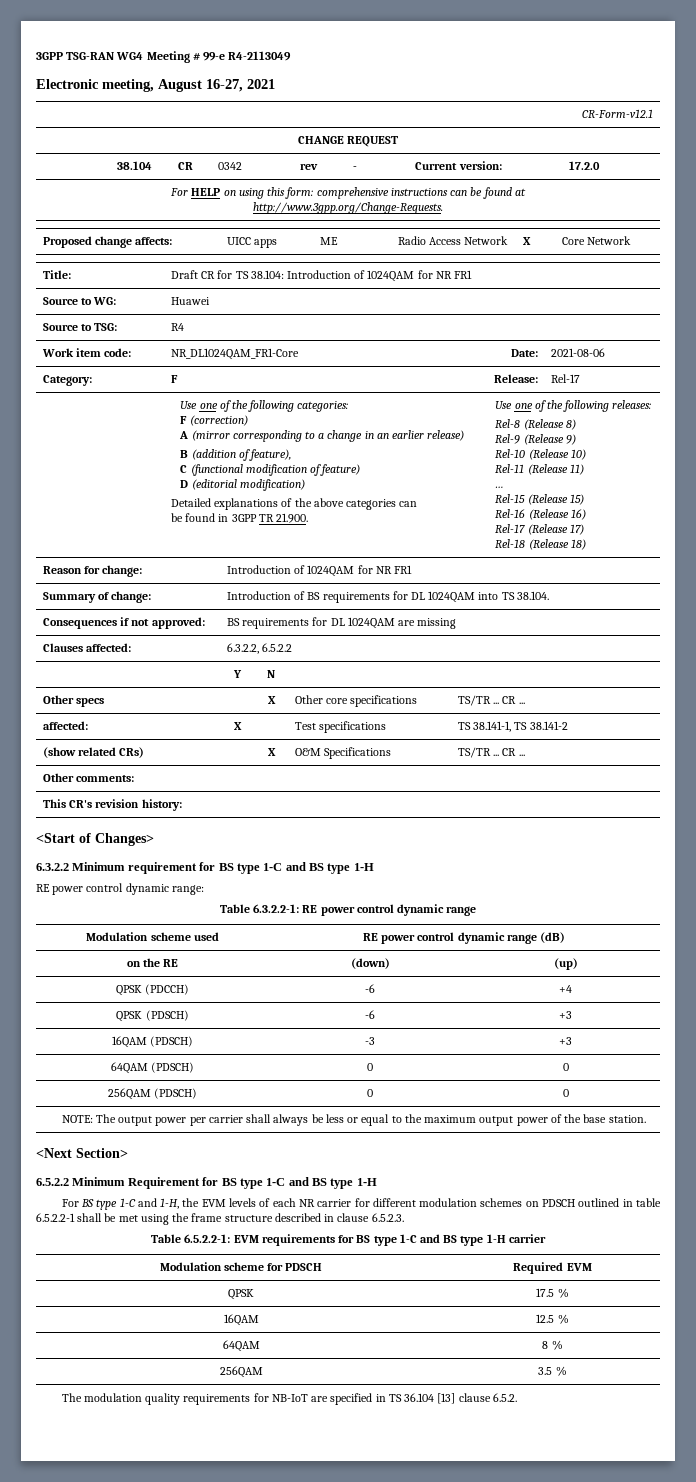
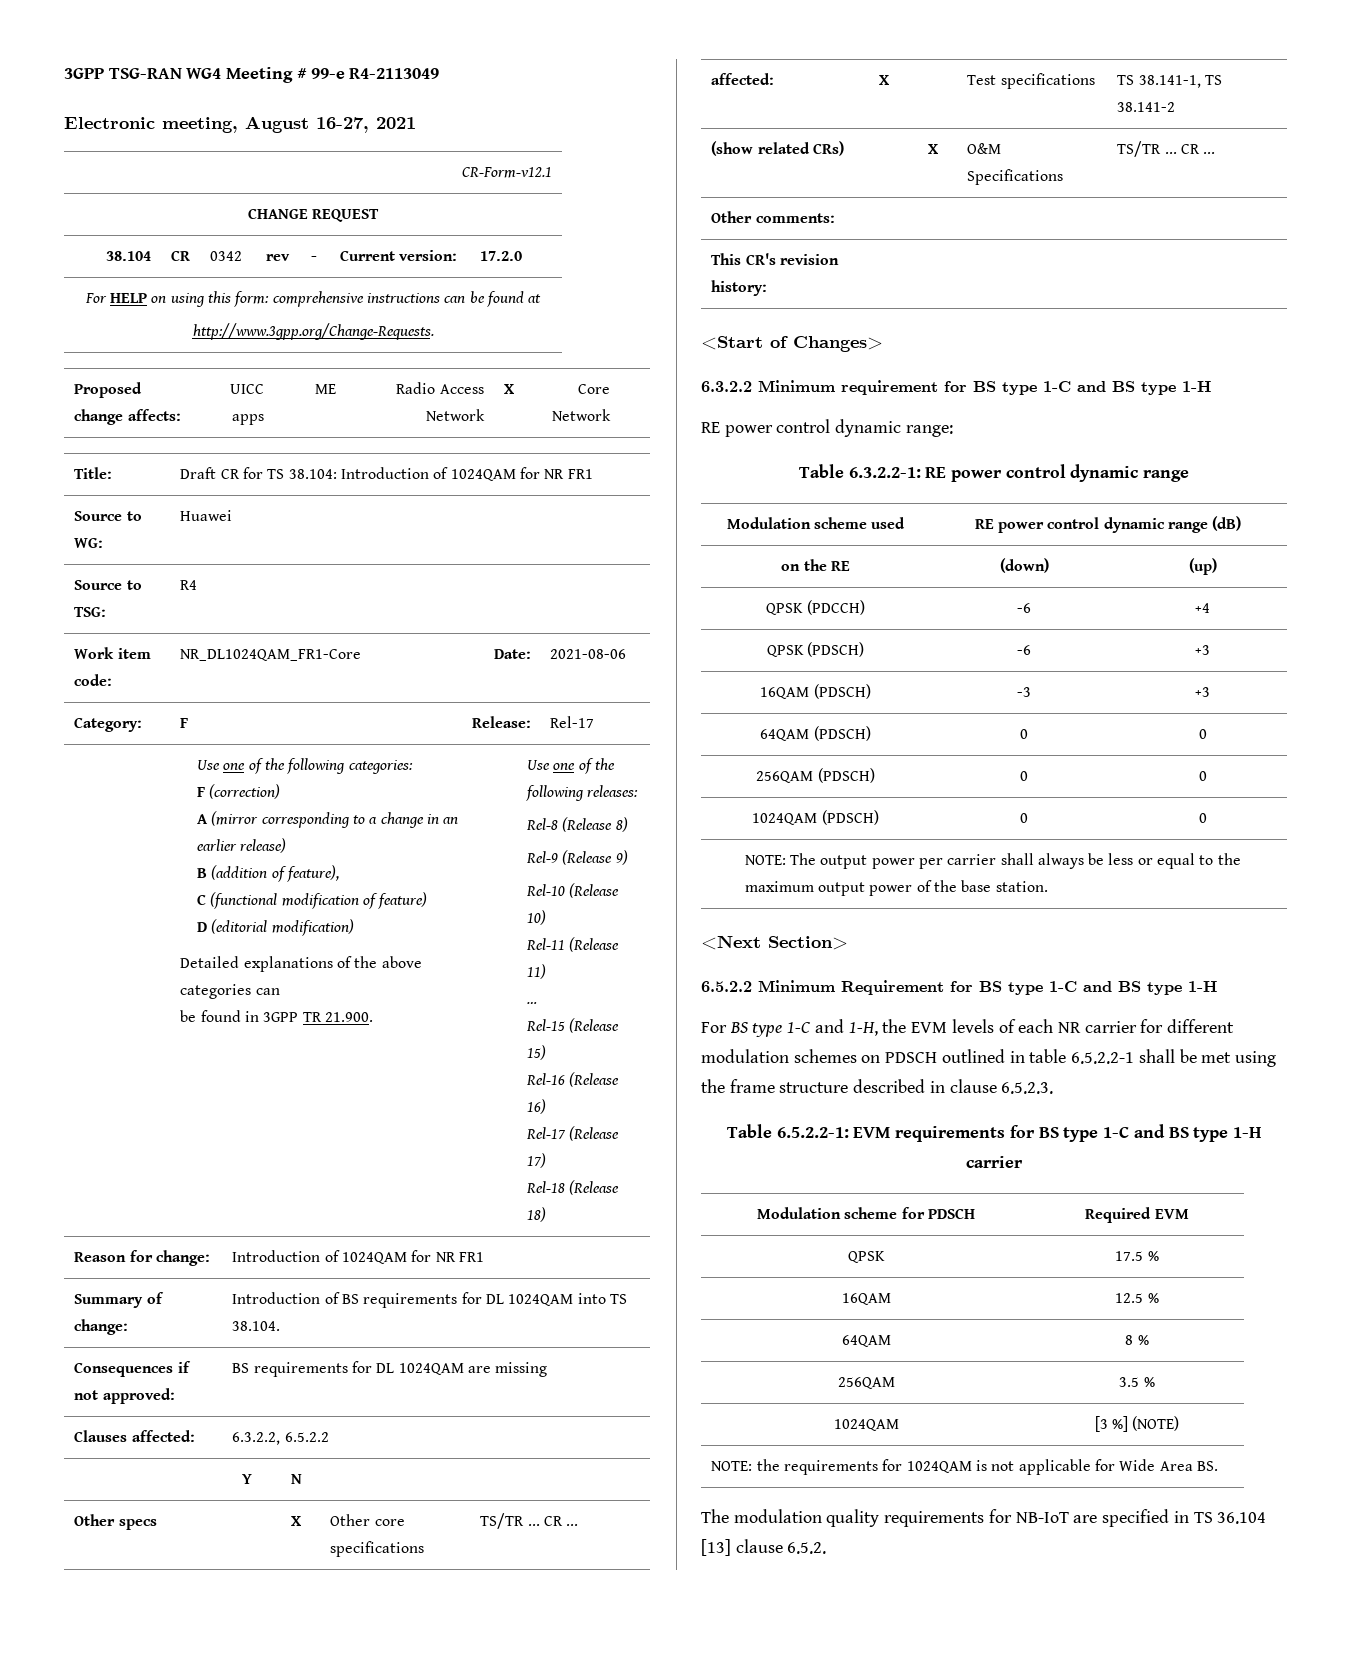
(569, 1093) none -> [752,810,879,825] [1020,813,1028,823] [1198,813,1207,823] // 1024QAM (PDSCH) | 0 | 0
(567, 1371) none -> [833,1419,899,1431] [1094,1416,1180,1432] [711,1459,1218,1475] // 1024QAM | [3 %] (NOTE) // NOTE: the requirements for 1024QAM is not applicable for Wide Area BS.

